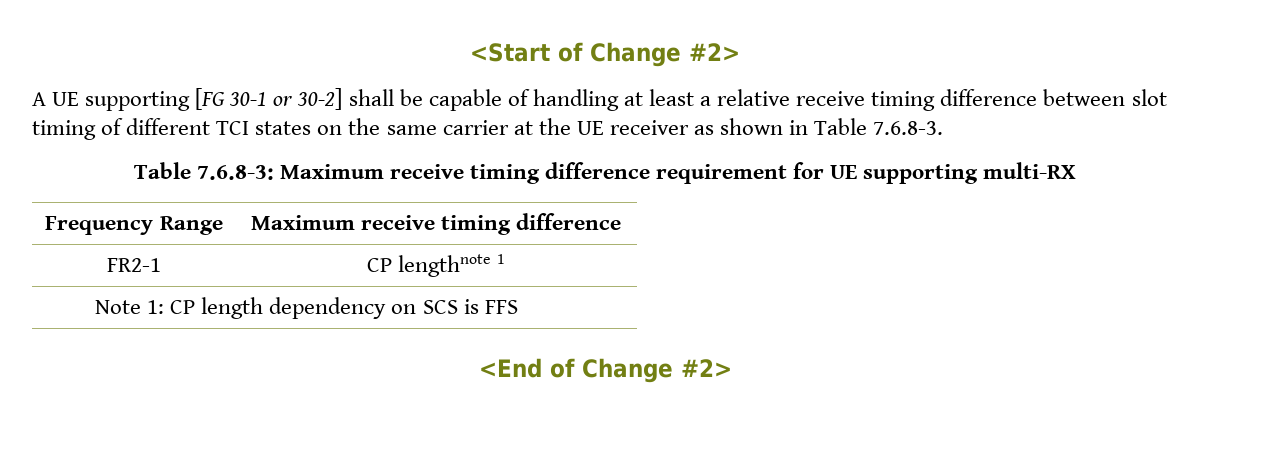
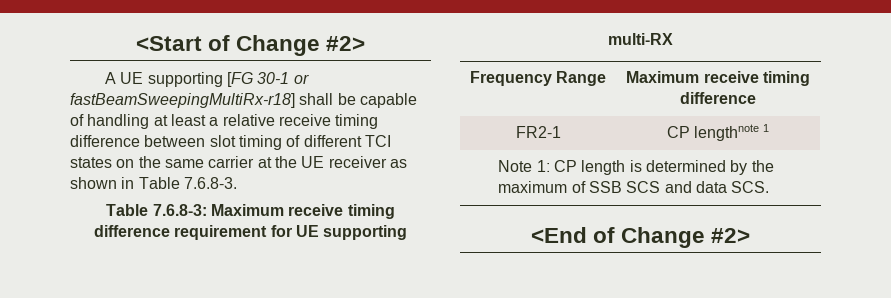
[297,88,343,110] 30-2] -> [70,93,295,108] fastBeamSweepingMultiRx-r18]
[269,297,518,319] dependency on SCS is FFS -> [629,160,774,175] [498,181,770,193] is determined by the maximum of SSB SCS and data SCS.

